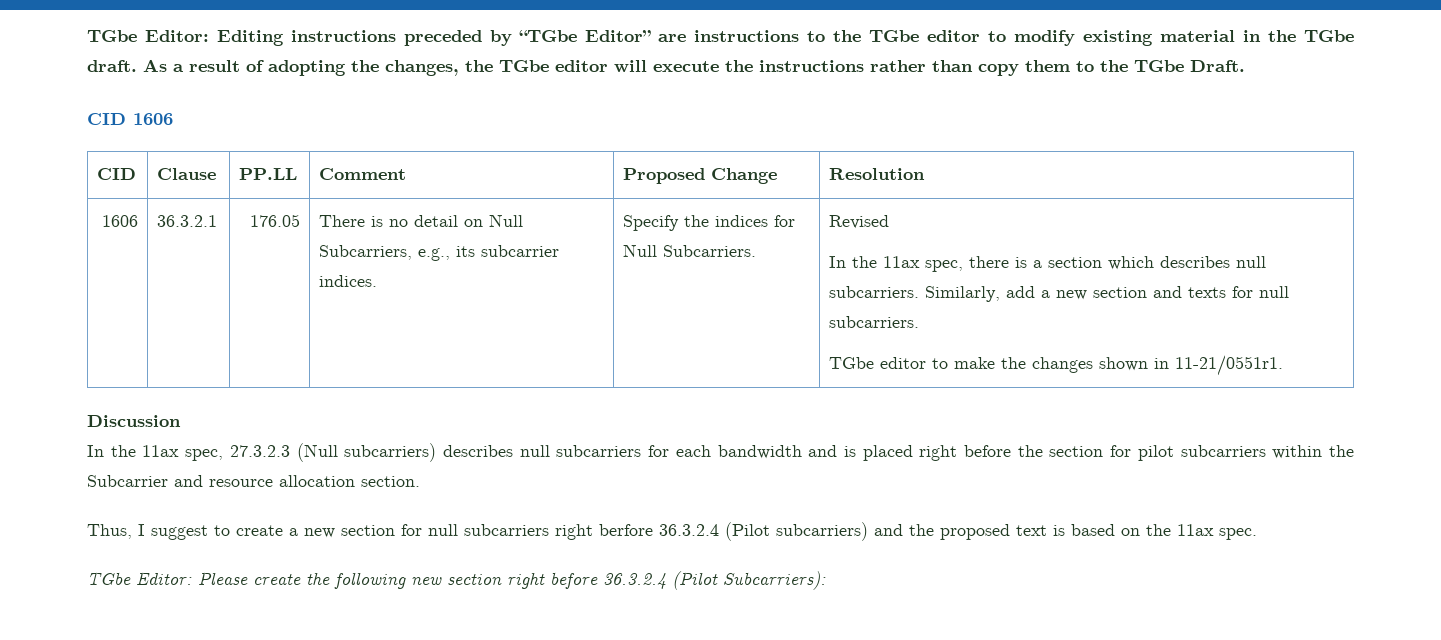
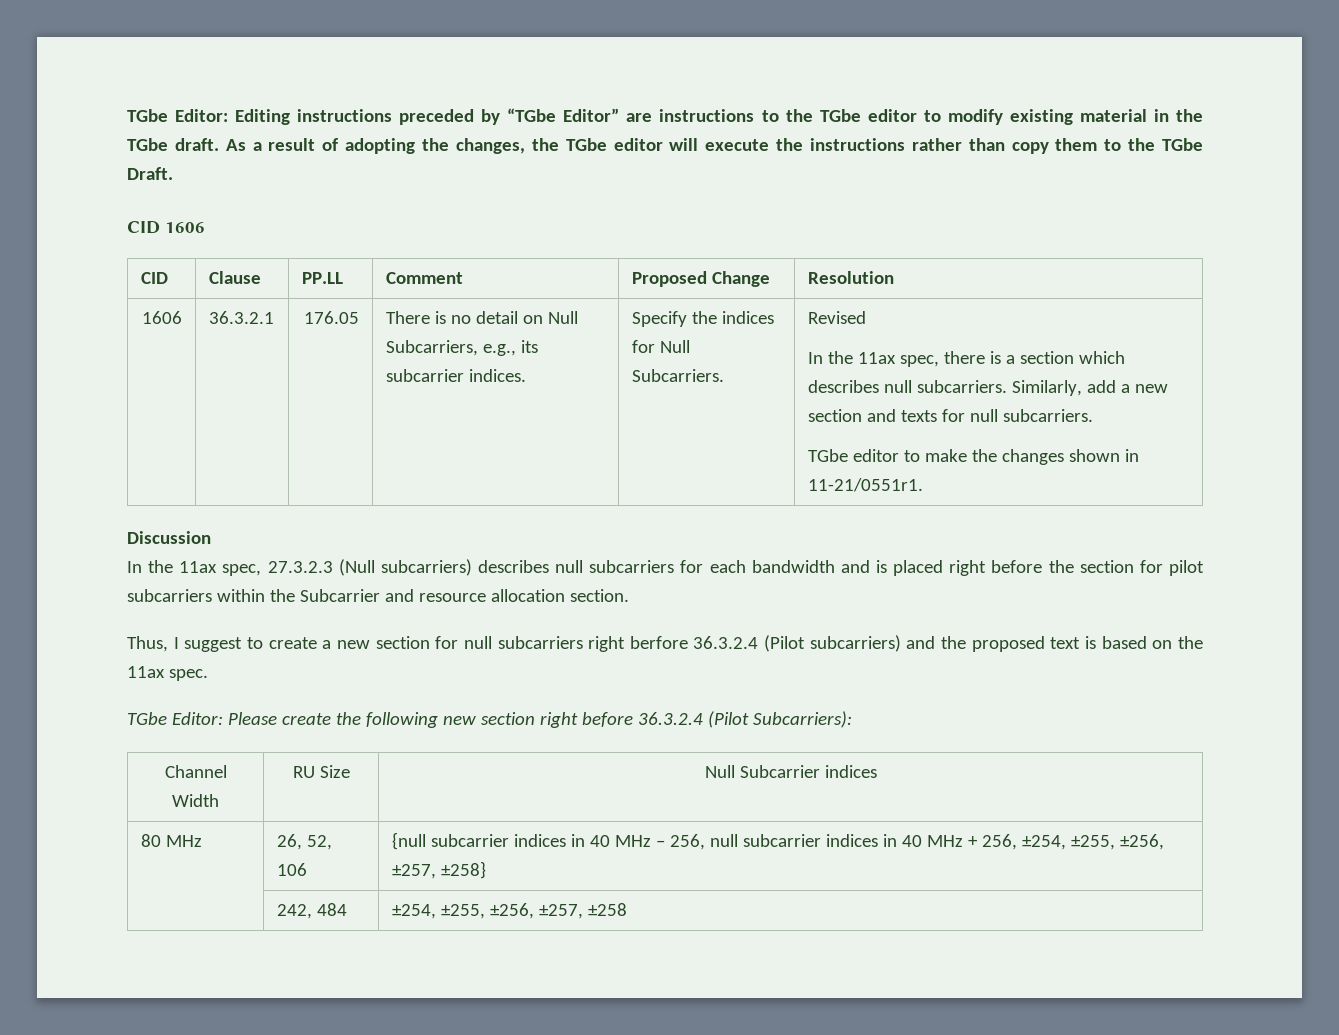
(826, 580) none -> [164,765,227,778] [172,794,219,807] [292,765,350,778] [704,765,877,778] [140,834,202,847] [276,834,332,850] [276,863,307,876] [391,832,1164,850] [391,861,486,879] [276,903,347,919] [391,903,627,919] // Channel Width | RU Size | Null Subcarrier indices // 80 MHz | 26, 52, 106 | {null subcarrier indices in 40 MHz – 256, null subcarrier indices in 40 MHz + 256, ±254, ±255, ±256, ±257, ±258} // | 242, 484 | ±254, ±255, ±256, ±257, ±258

